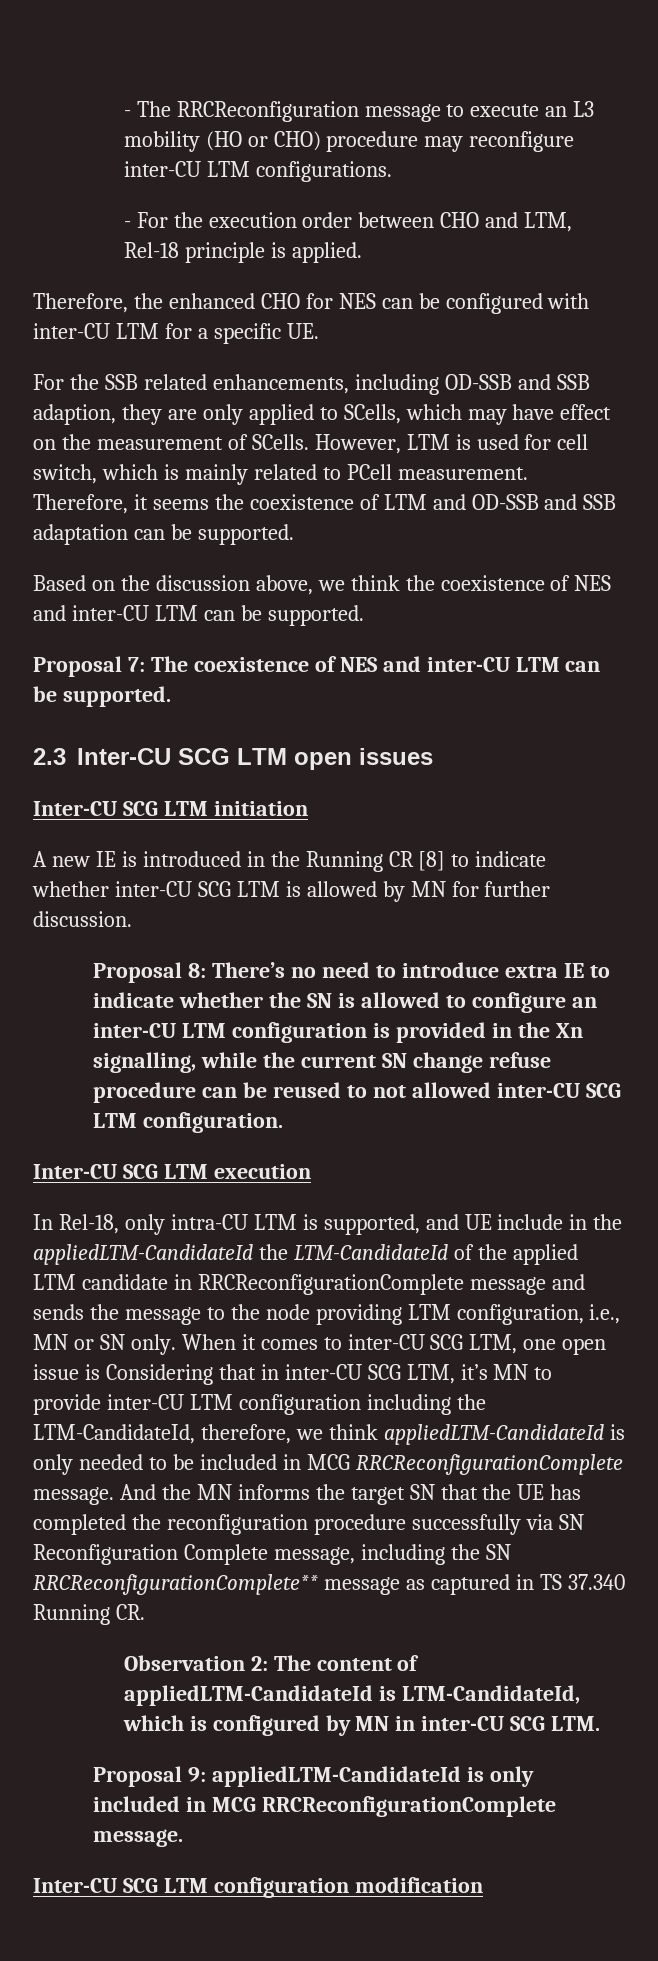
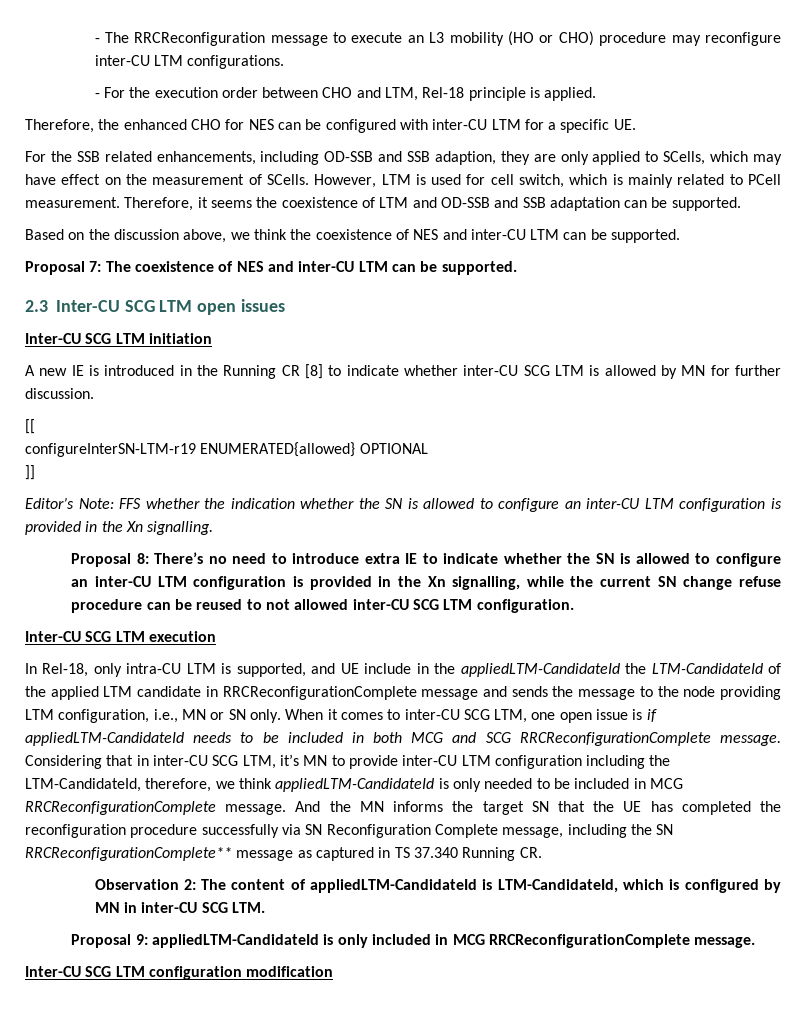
(132, 919) none -> [25,419,35,434] [25,442,428,457] [25,465,35,480] [25,497,782,512] [25,521,214,535] // [[ // configureInterSN-LTM-r19 ENUMERATED{allowed} OPTIONAL // ]] // Editor’s Note: FFS whether the indication whether the SN is allowed to configure an inter-CU LTM configuration is provided in the Xn signalling.
(100, 1372) none -> [646,709,657,722] [25,732,781,746] if appliedLTM-CandidateId needs to be included in both MCG and SCG RRCReconfigurationComplete message.

